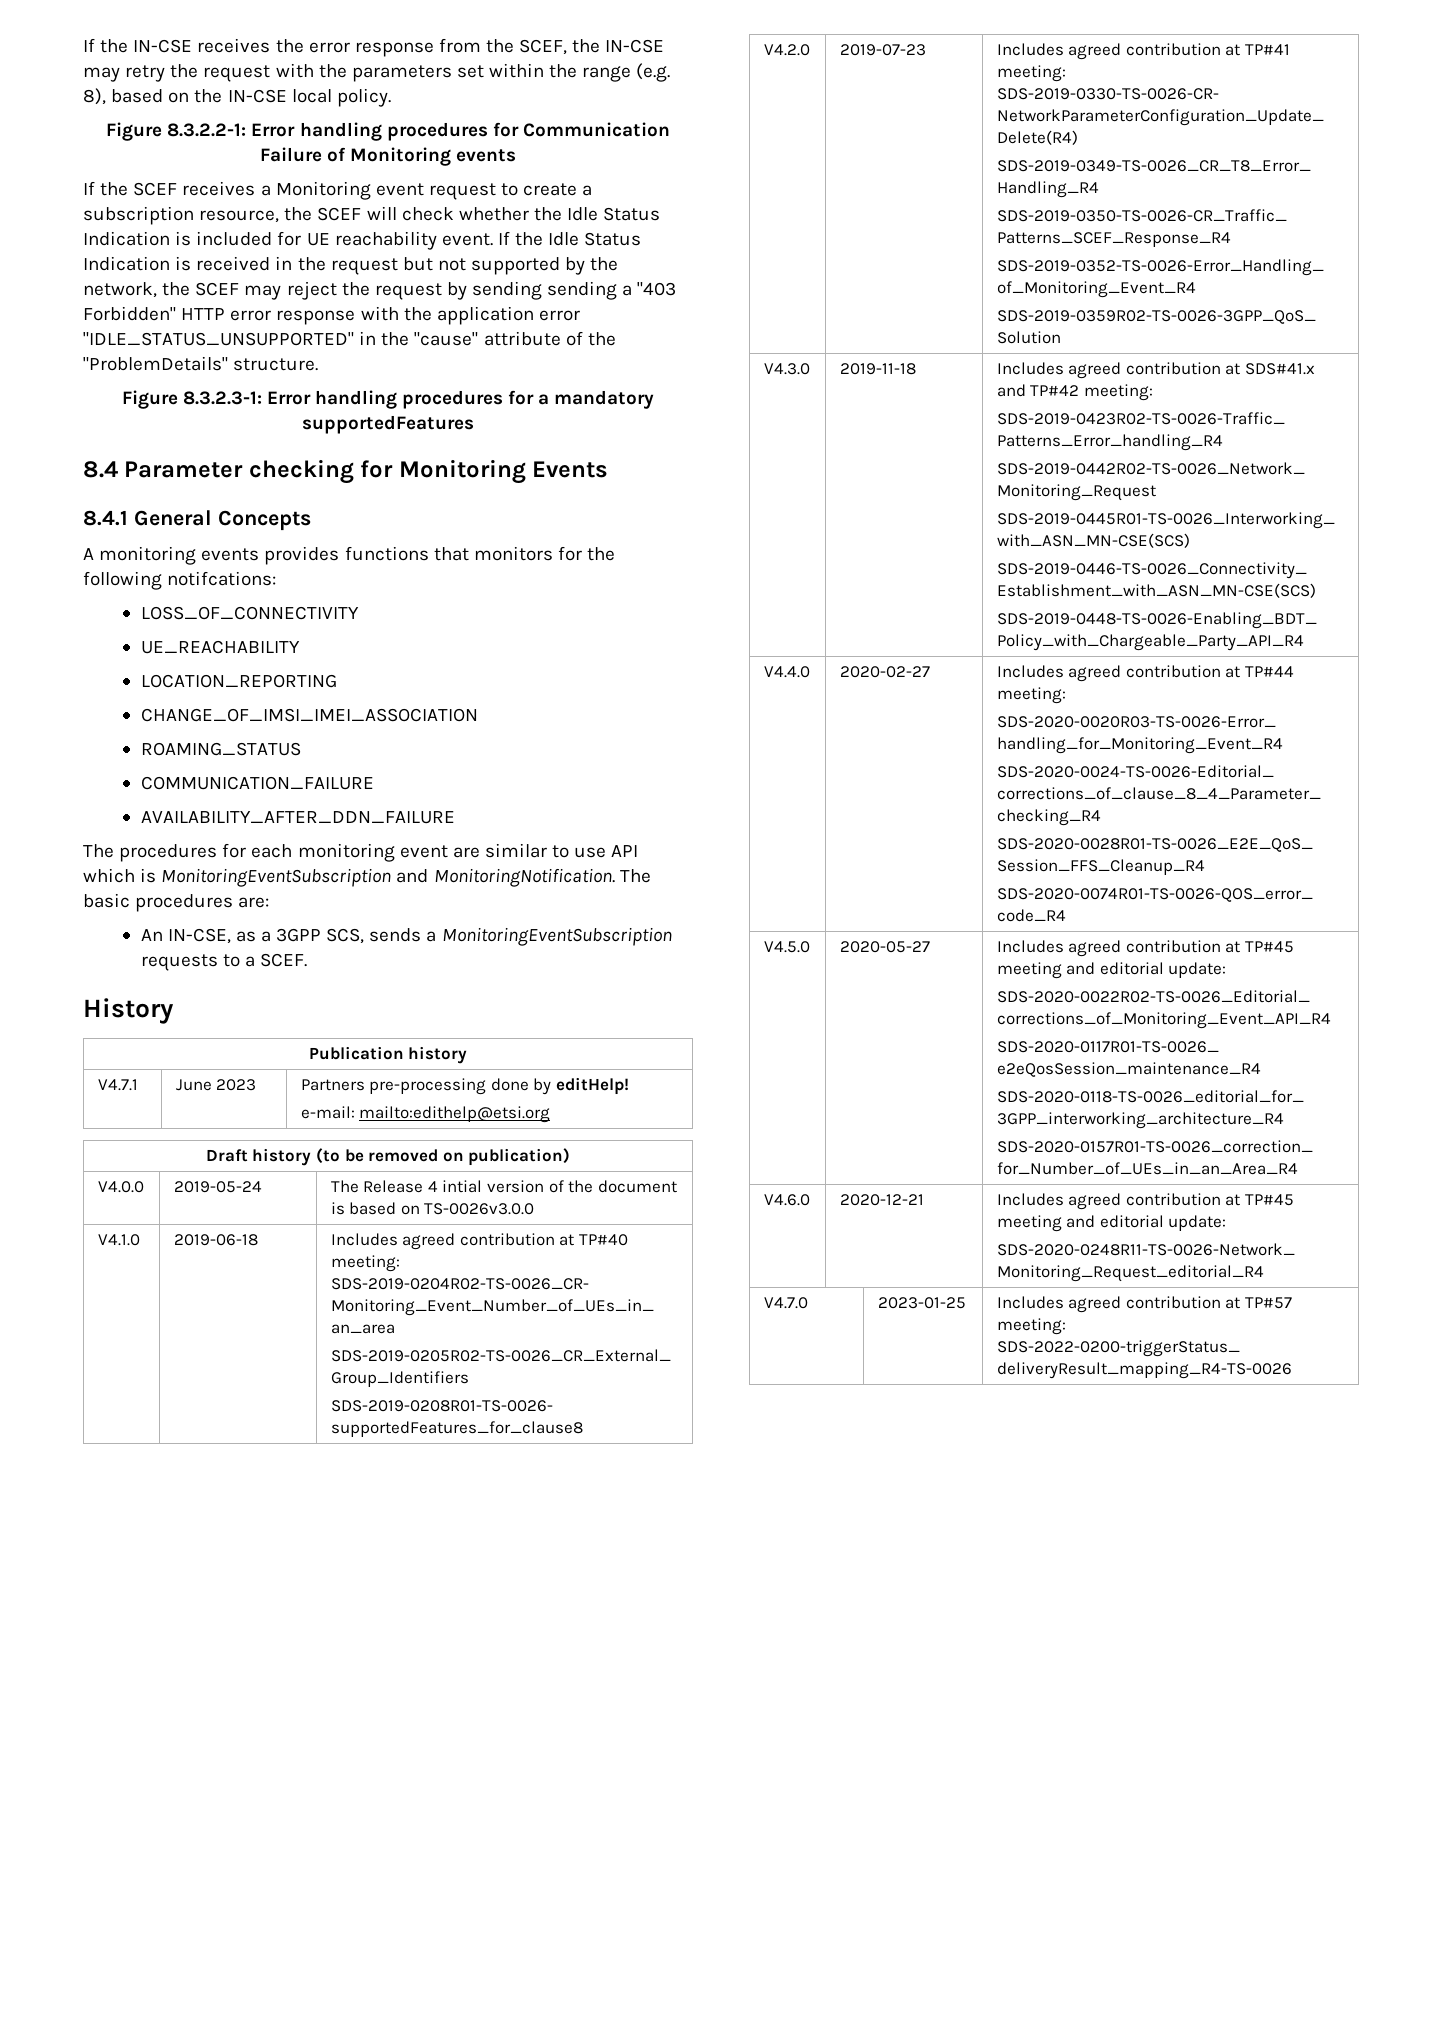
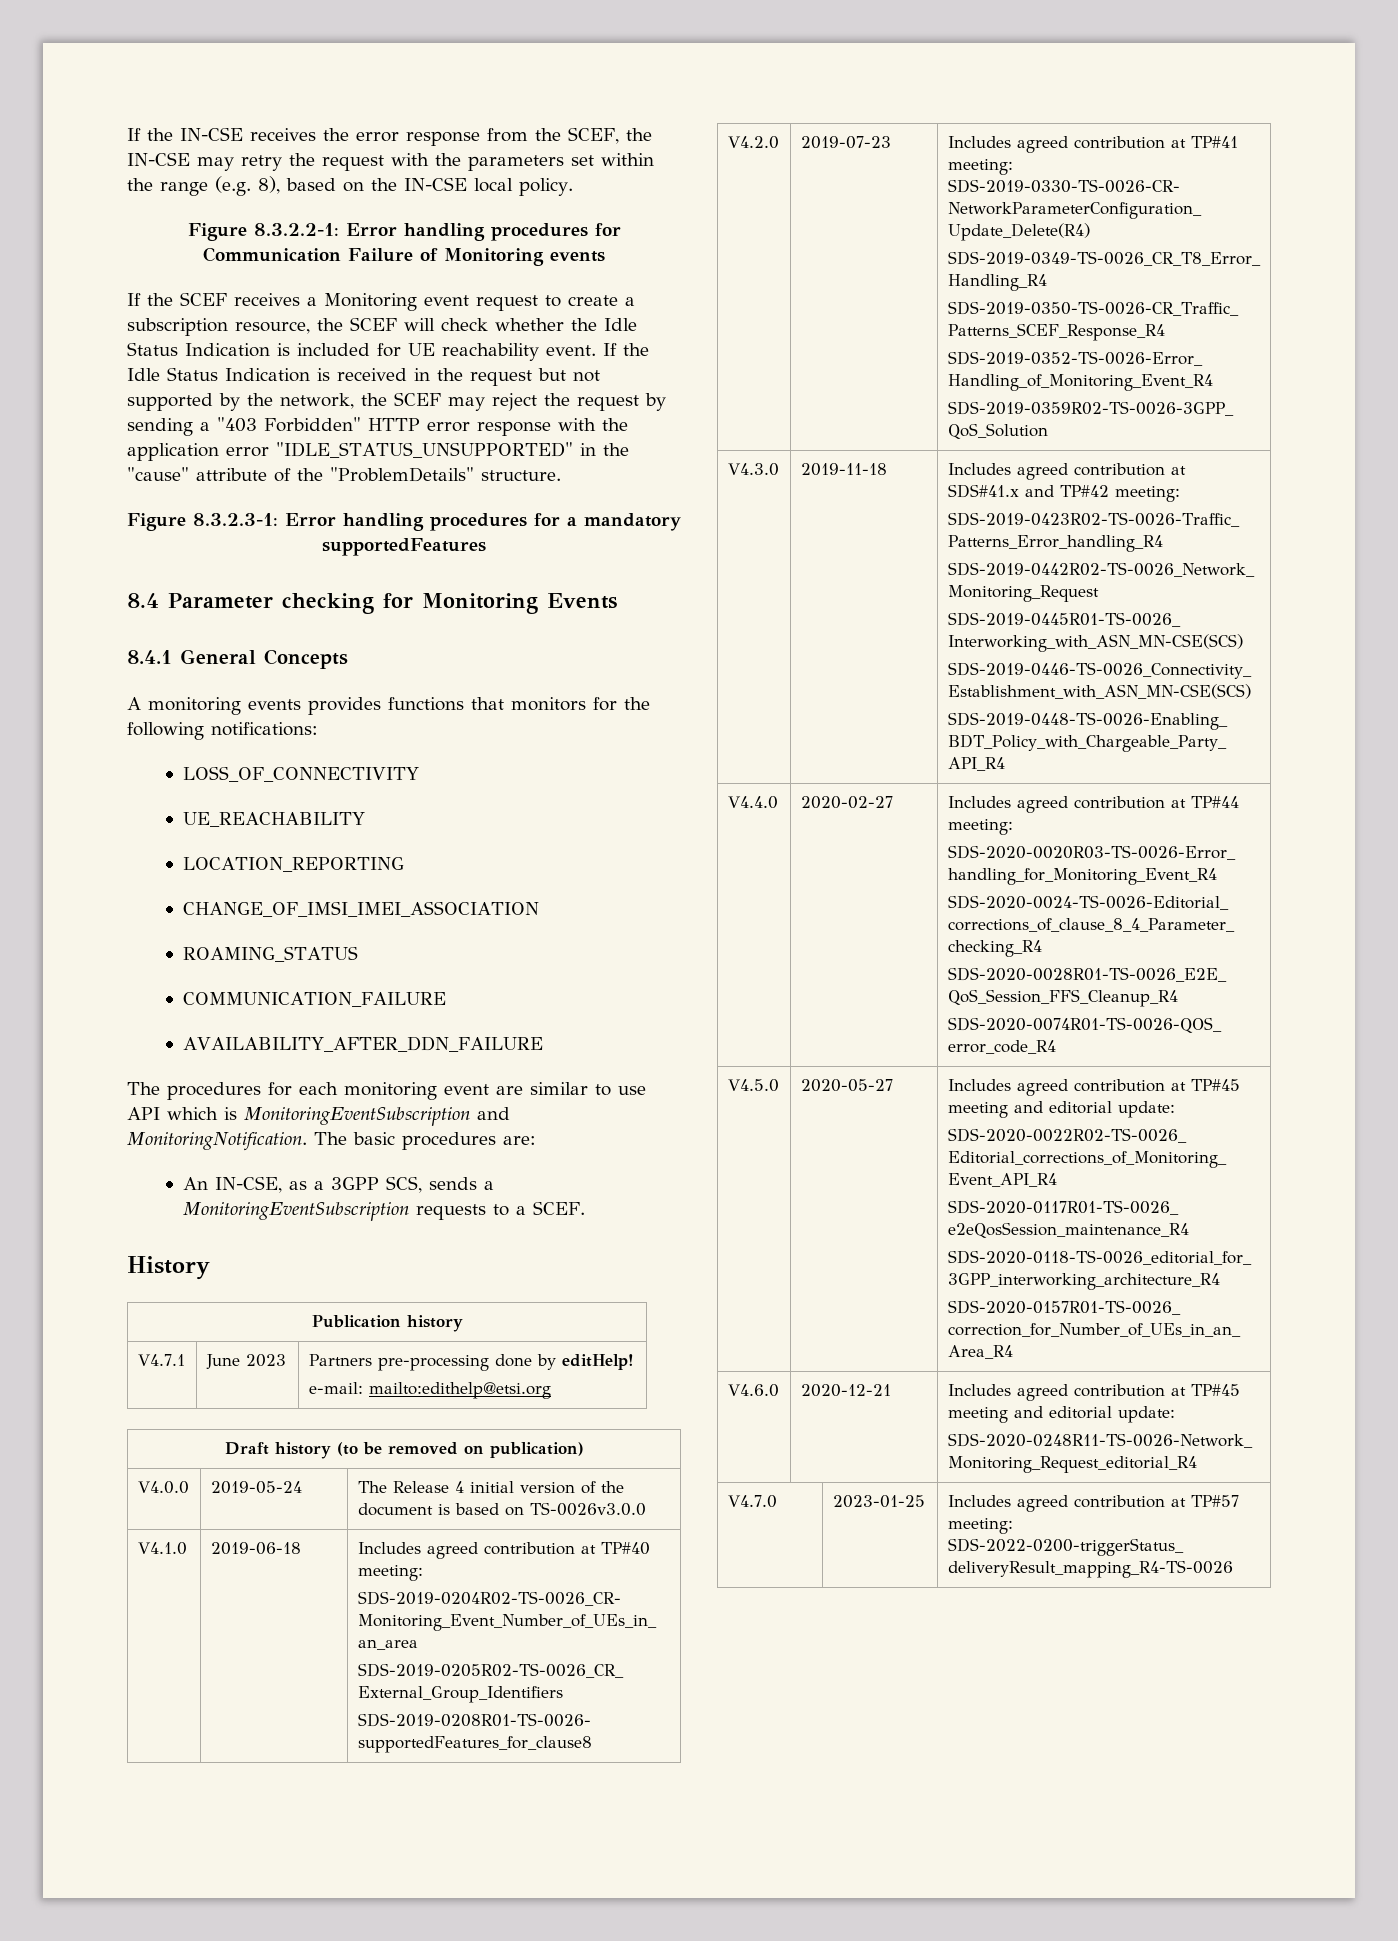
[547,281,618,300] sending -> (193, 427) none
[167,571,277,586] notifcations: -> [211,722,318,736] notifications:
[442,1180,483,1193] intial -> [469,1481,514,1493] initial

